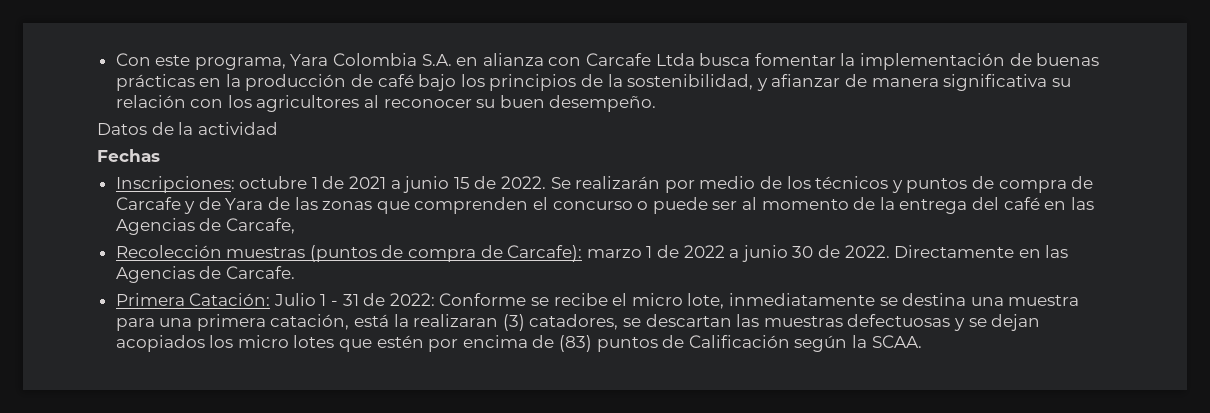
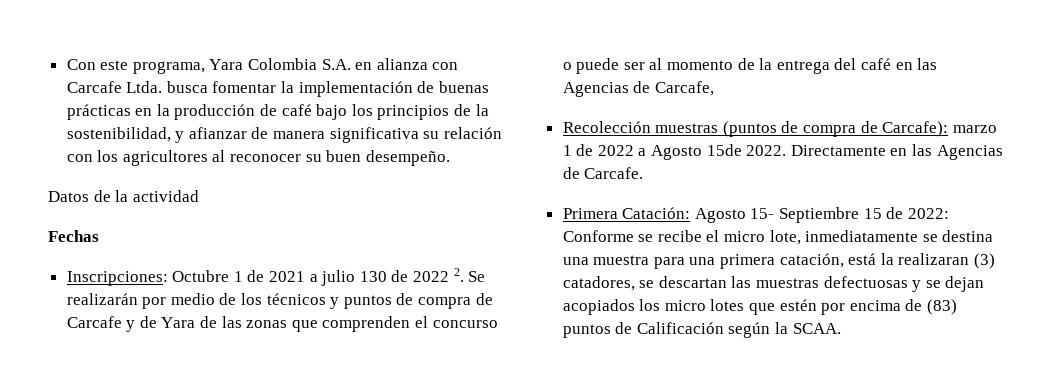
[655,53,695,66] Ltda -> [126,81,163,93] Ltda.
[239,176,308,189] octubre -> [172,270,230,282] Octubre
[403,176,547,193] junio 15 de 2022. -> [321,268,464,286] julio 130 de 2022 2.
[741,245,840,262] junio 30 de -> [651,144,742,160] Agosto 15de
[273,293,359,306] Julio 1 - 31 -> [694,207,882,223] Agosto 15- Septiembre 15

